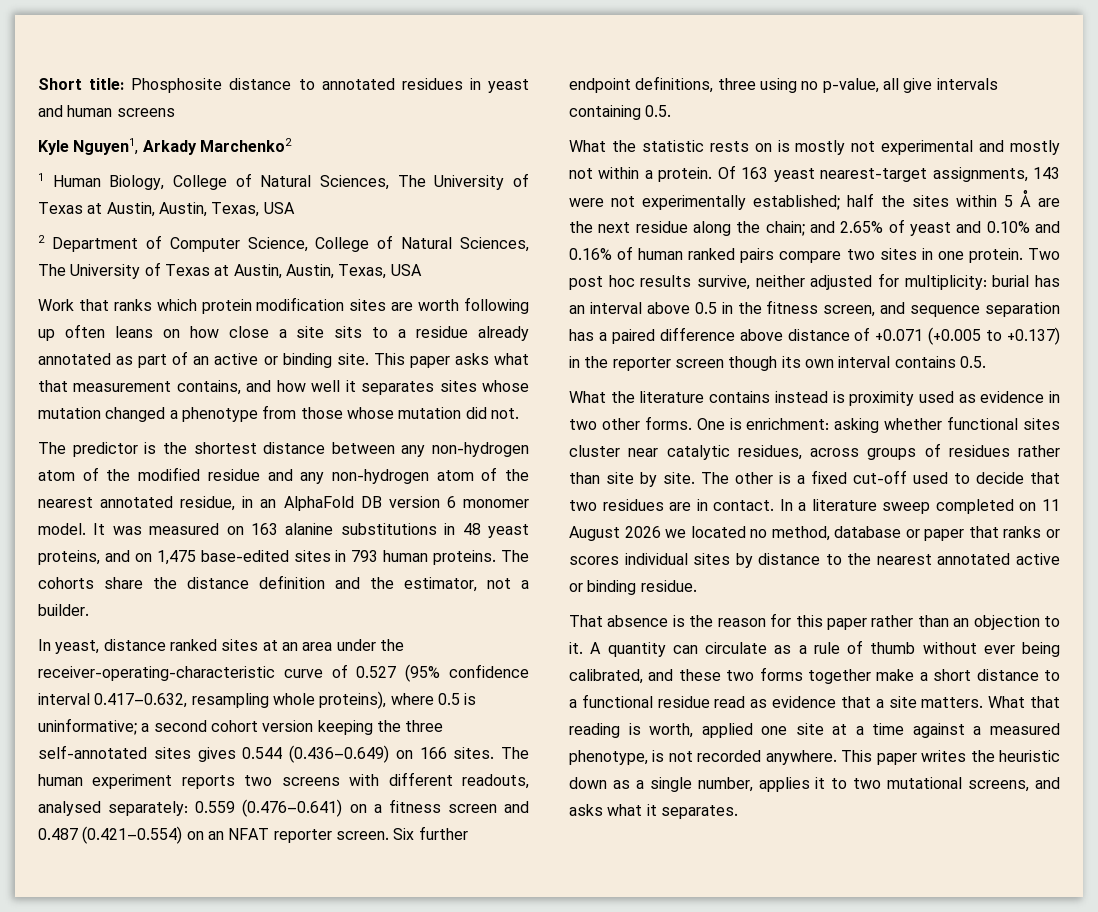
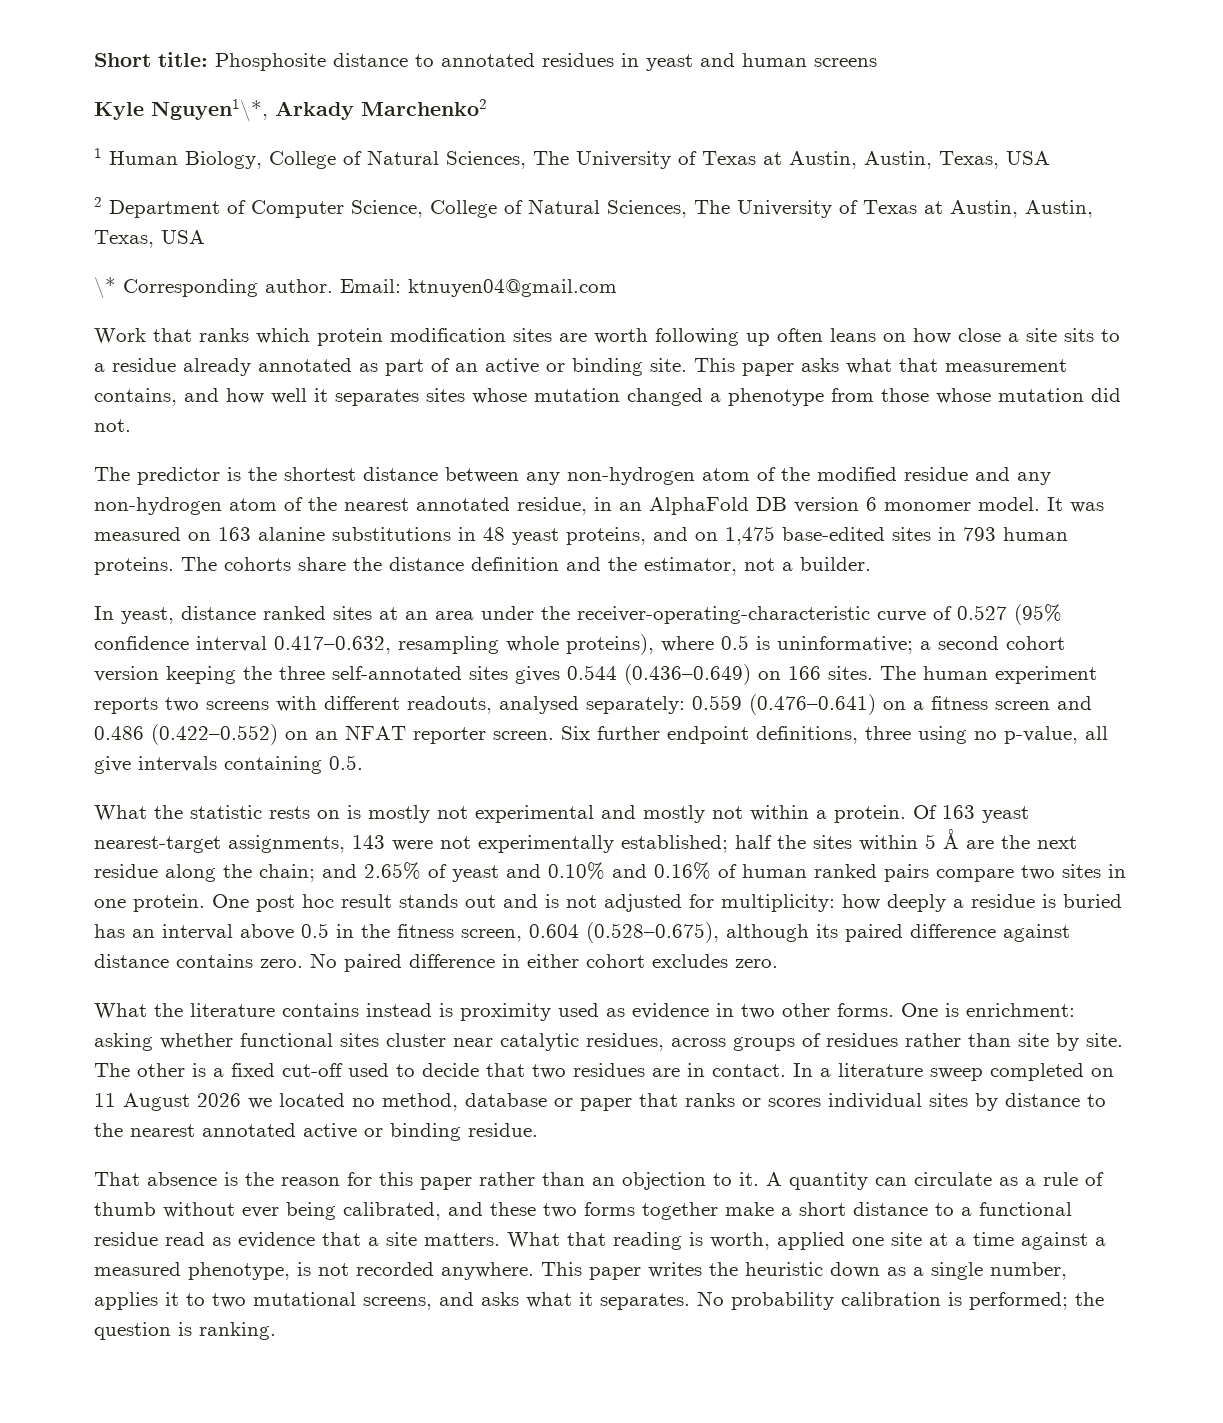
[73,138,139,155] Nguyen1, -> [151,99,268,122] Nguyen1\*,
(422, 270) none -> [94,277,617,299] // \* Corresponding author. Email: ktnuyen04@gmail.com
[38,826,183,844] 0.487 (0.421–0.554) -> [94,724,278,745] 0.486 (0.422–0.552)
[1028,248,1060,260] Two -> [212,894,249,908] One
[640,273,1030,290] results survive, neither adjusted for multiplicity: burial -> [341,894,1122,912] result stands out and is not adjusted for multiplicity: how deeply a residue is buried
[880,302,1060,317] [569,327,1060,345] [569,356,986,371] and sequence separation has a paired difference above distance of +0.071 (+0.005 to +0.137) in the reporter screen though its own interval contains 0.5. -> [529,922,1070,943] [94,953,778,972] 0.604 (0.528–0.675), although its paired difference against distance contains zero. No paired difference in either cohort excludes zero.
(738, 812) none -> [697,1291,1104,1310] [94,1322,276,1340] No probability calibration is performed; the question is ranking.

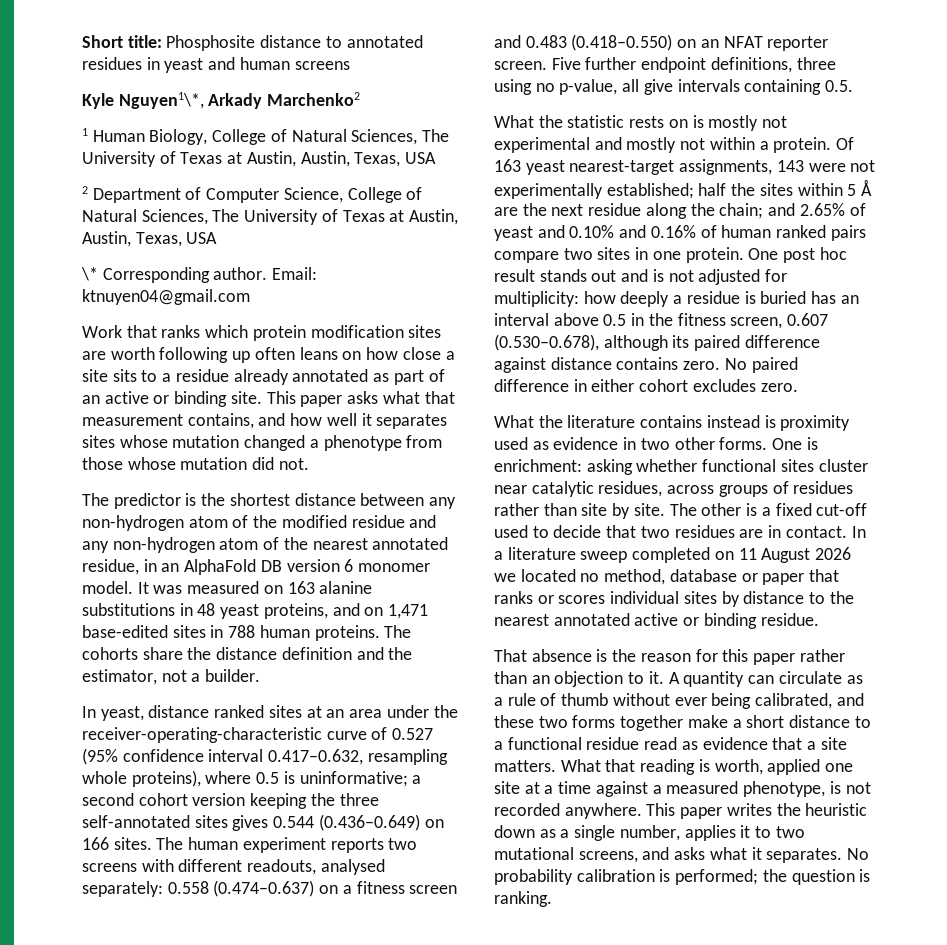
[725,526,775,545] 1,475 -> [388,604,429,619] 1,471
[963,527,996,541] 793 -> [228,625,256,638] 788
[692,694,876,715] 0.559 (0.476–0.641) -> [167,880,315,897] 0.558 (0.474–0.637)
[94,724,278,745] 0.486 (0.422–0.552) -> [525,34,673,51] 0.483 (0.418–0.550)
[561,726,590,740] Six -> [551,57,581,70] Five
[529,922,719,943] 0.604 (0.528–0.675), -> [787,313,829,326] [494,334,599,351] 0.607 (0.530–0.678),

